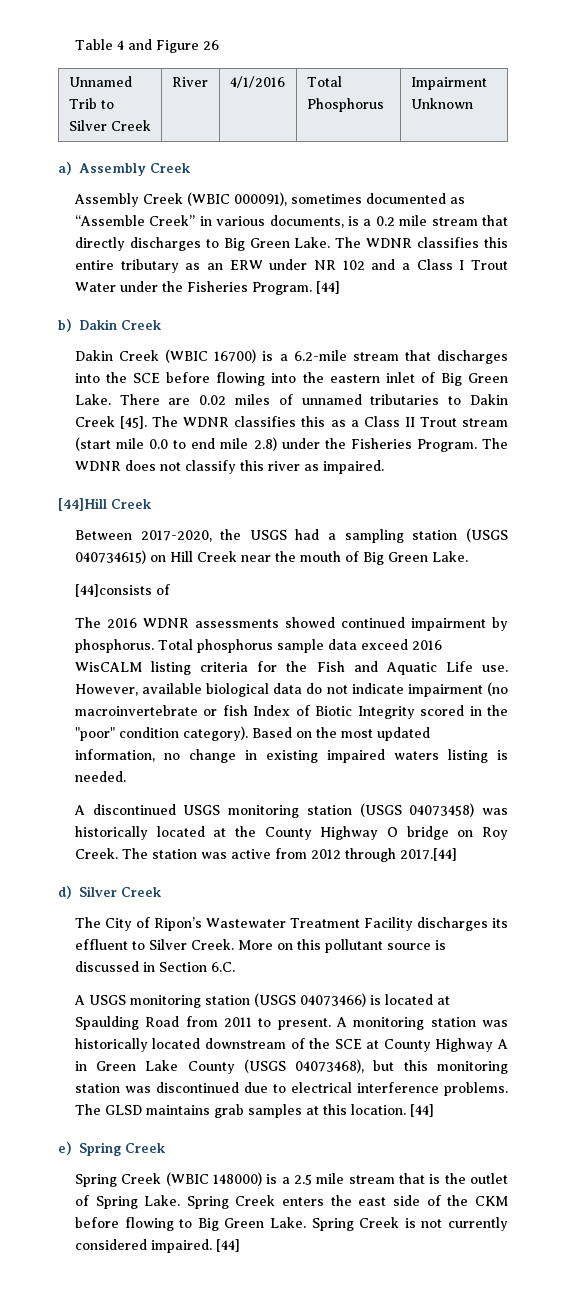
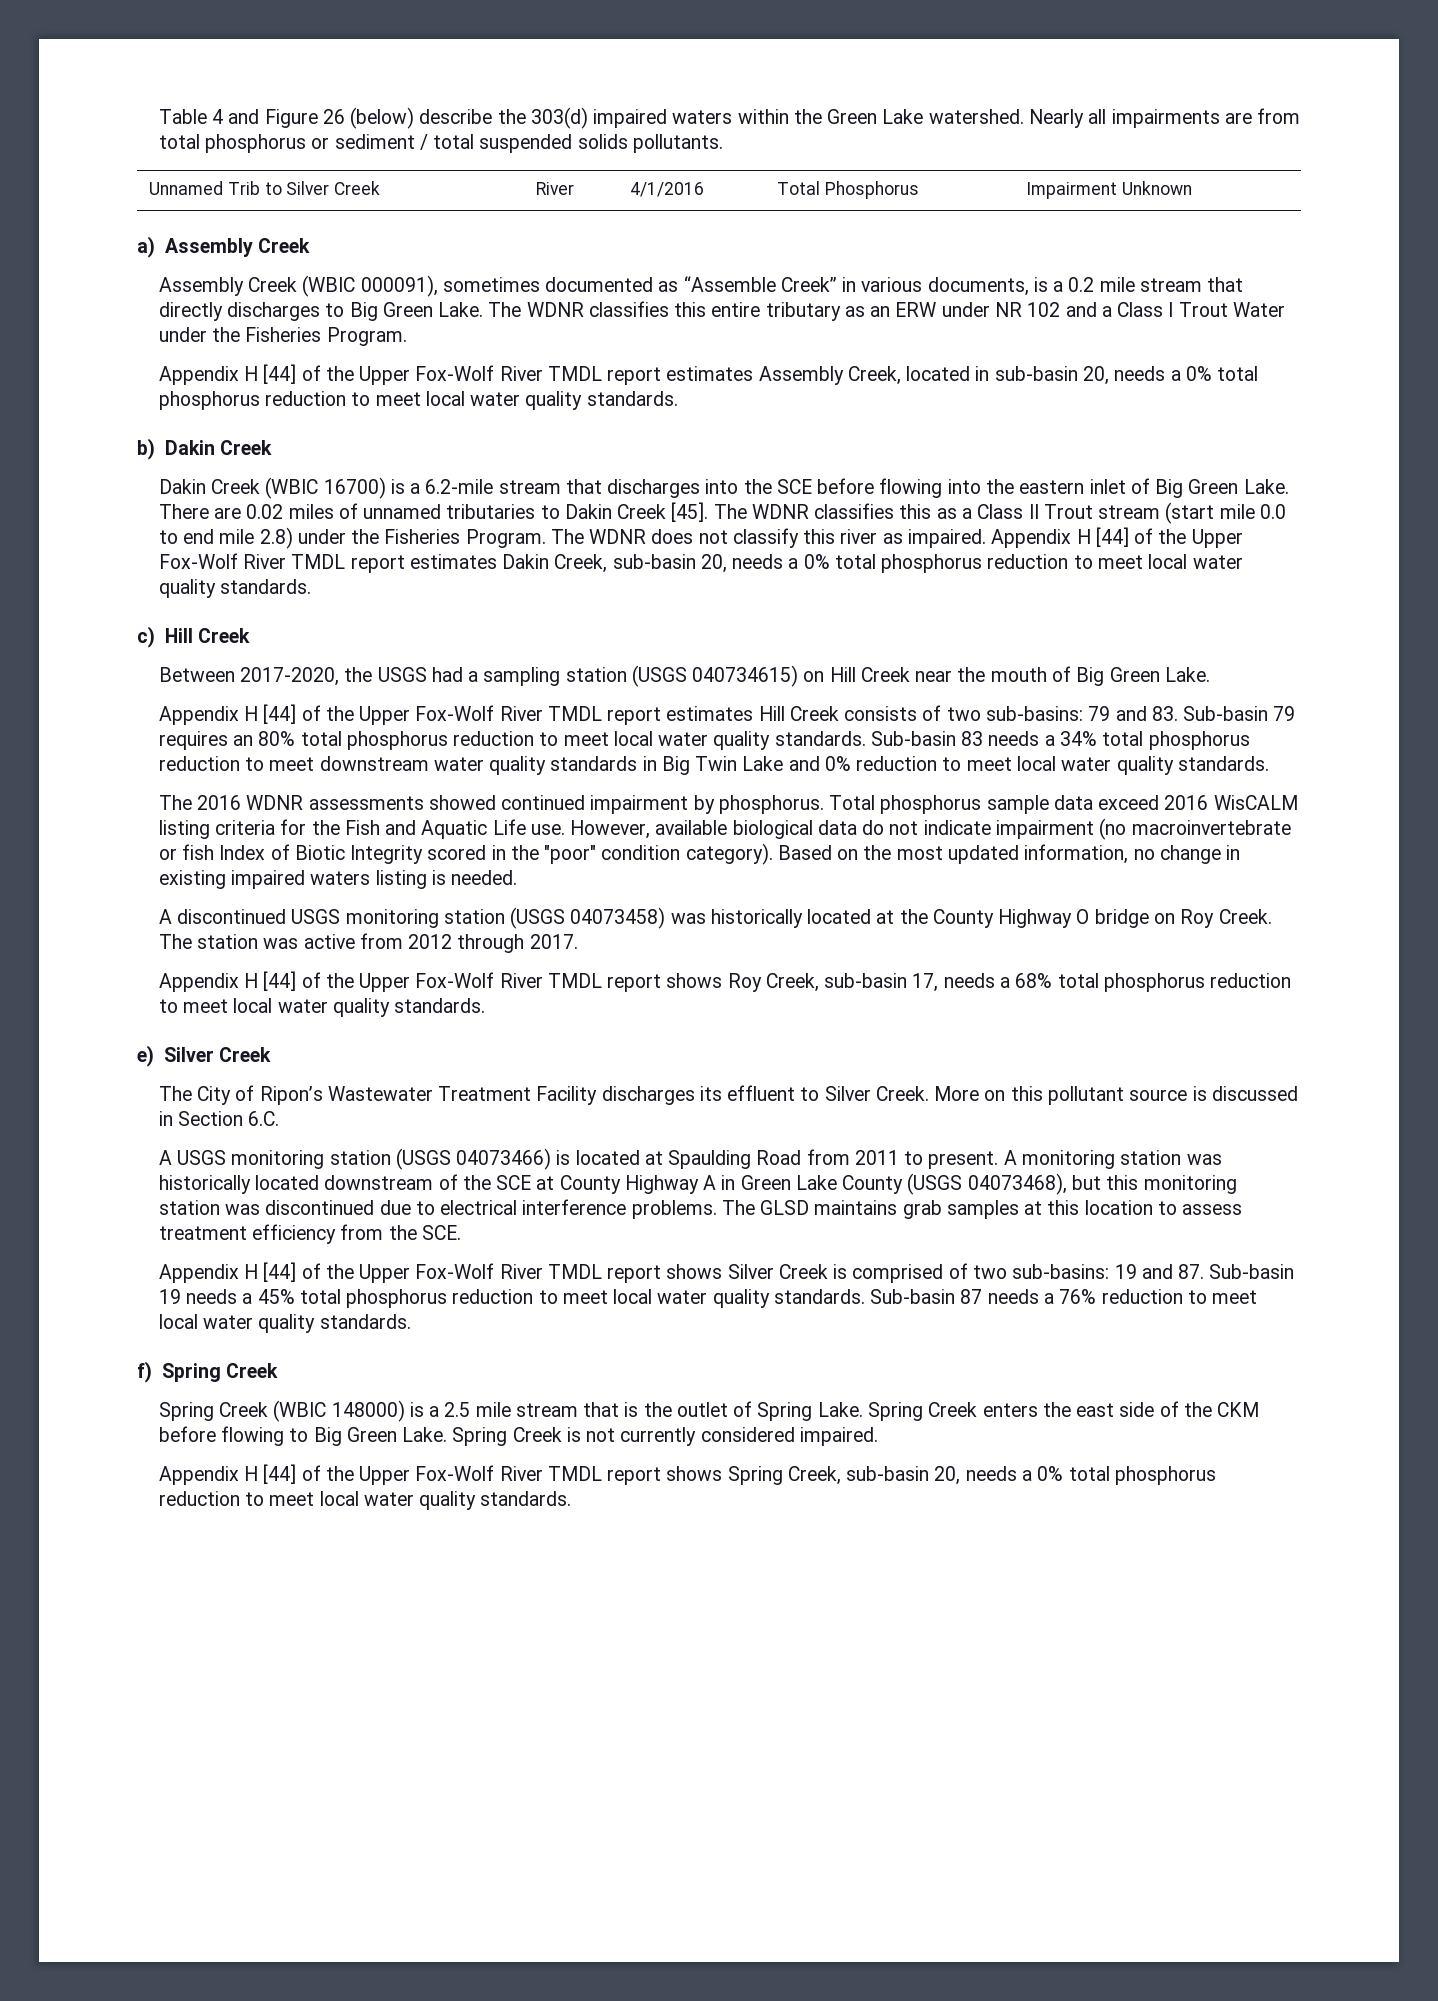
(219, 45) none -> [350,107,1301,129] [158,134,723,153] (below) describe the 303(d) impaired waters within the Green Lake watershed. Nearly all impairments are from total phosphorus or sediment / total suspended solids pollutants.
[315,281,340,294] [44] -> [158,364,1259,385] [158,391,678,410] // Appendix H [44] of the Upper Fox-Wolf River TMDL report estimates Assembly Creek, located in sub-basin 20, needs a 0% total phosphorus reduction to meet local water quality standards.
[58,498,107,511] // [44]Hill -> [991,527,1243,548] [158,553,1243,573] [158,579,312,598] [137,626,193,648] Appendix H [44] of the Upper Fox-Wolf River TMDL report estimates Dakin Creek, sub-basin 20, needs a 0% total phosphorus reduction to meet local water quality standards. // c) Hill
[74,584,170,597] [44]consists of -> [158,704,1296,725] [158,731,1250,750] [158,756,1269,775] Appendix H [44] of the Upper Fox-Wolf River TMDL report estimates Hill Creek consists of two sub-basins: 79 and 83. Sub-basin 79 requires an 80% total phosphorus reduction to meet local water quality standards. Sub-basin 83 needs a 34% total phosphorus reduction to meet downstream water quality standards in Big Twin Lake and 0% reduction to meet local water quality standards.
[399,848,457,861] [58,886,72,899] 2017.[44] // d) -> [529,934,578,949] [158,971,1292,992] [158,998,486,1017] [137,1045,154,1067] 2017. // Appendix H [44] of the Upper Fox-Wolf River TMDL report shows Roy Creek, sub-basin 17, needs a 68% total phosphorus reduction to meet local water quality standards. // e)
[350,1104,434,1117] [58,1142,72,1155] location. [44] // e) -> [1084,1200,1243,1215] [158,1224,461,1244] [158,1262,1295,1283] [158,1289,1258,1308] [158,1314,411,1333] [137,1361,152,1383] location to assess treatment efficiency from the SCE. // Appendix H [44] of the Upper Fox-Wolf River TMDL report shows Silver Creek is comprised of two sub-basins: 19 and 87. Sub-basin 19 needs a 45% total phosphorus reduction to meet local water quality standards. Sub-basin 87 needs a 76% reduction to meet local water quality standards. // f)
[215,1239,240,1252] [44] -> [158,1464,1216,1485] [158,1491,572,1510] // Appendix H [44] of the Upper Fox-Wolf River TMDL report shows Spring Creek, sub-basin 20, needs a 0% total phosphorus reduction to meet local water quality standards.

